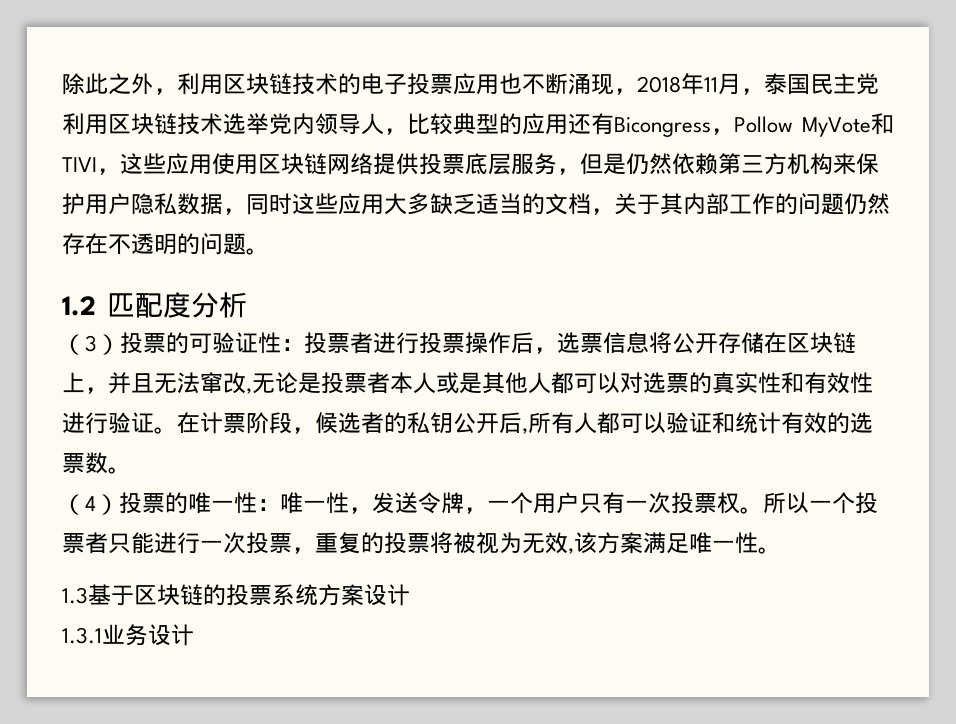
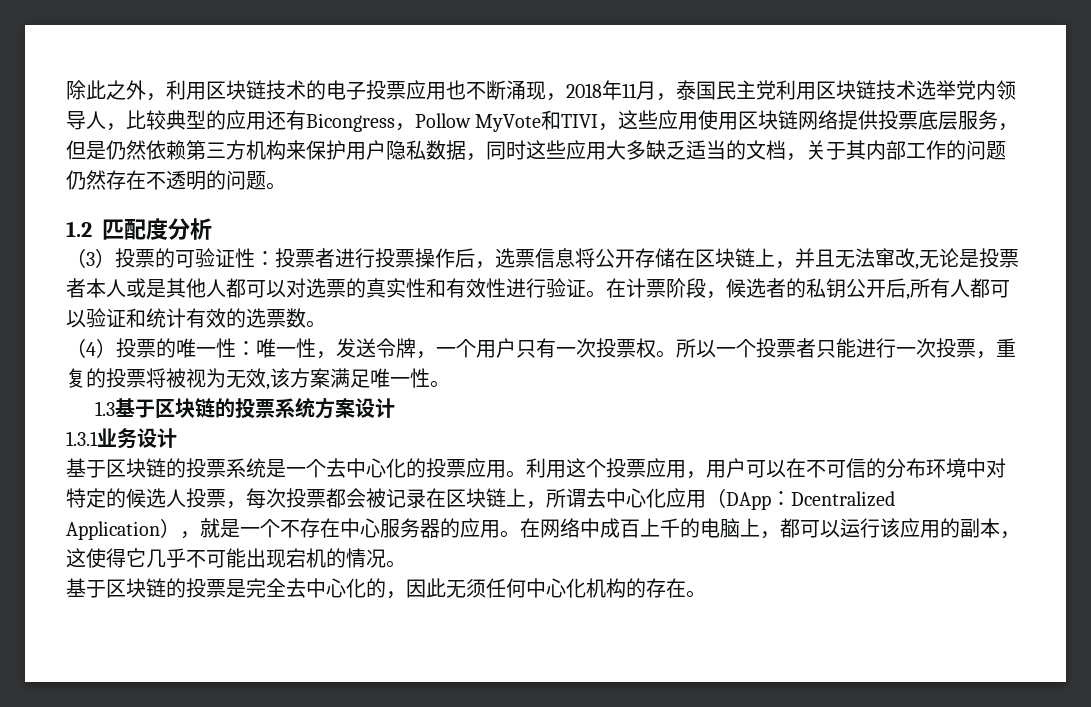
(194, 635) none -> [66,458,1006,479] [66,488,895,510] [66,518,1020,540] [66,548,406,568] [66,578,706,599] // 基于区块链的投票系统是一个去中心化的投票应用。利用这个投票应用，用户可以在不可信的分布环境中对特定的候选人投票，每次投票都会被记录在区块链上，所谓去中心化应用（DApp：Dcentralized Application），就是一个不存在中心服务器的应用。在网络中成百上千的电脑上，都可以运行该应用的副本，这使得它几乎不可能出现宕机的情况。 // 基于区块链的投票是完全去中心化的，因此无须任何中心化机构的存在。

